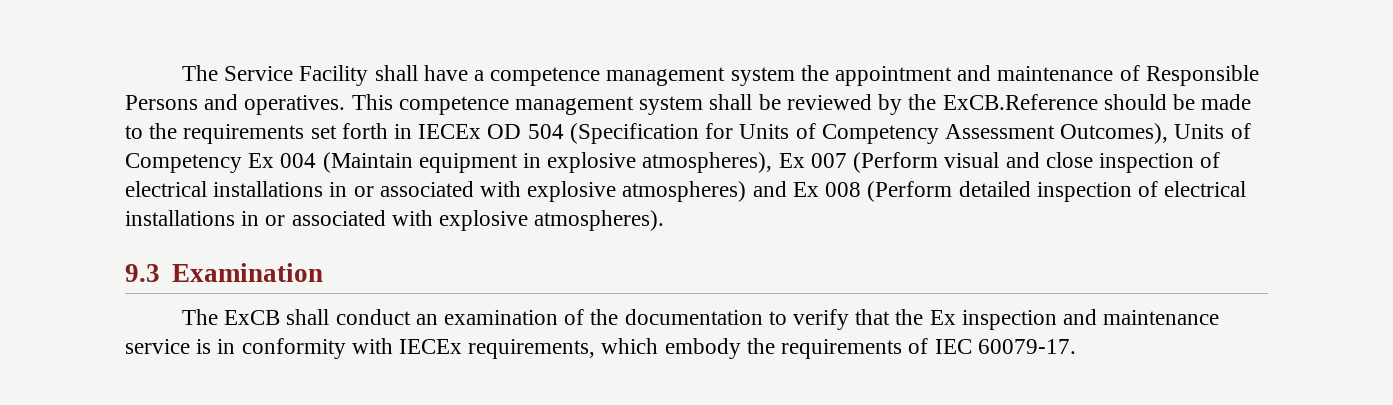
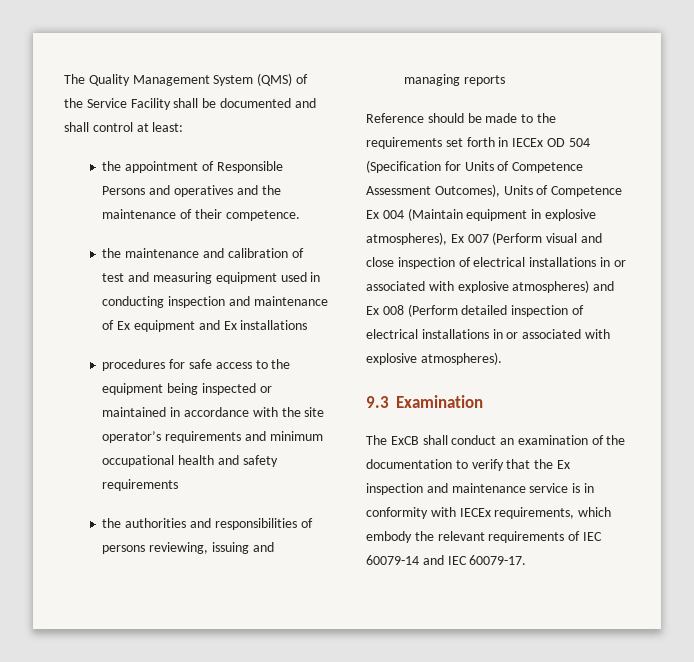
[181,65,1259,86] [125,94,1098,115] The Service Facility shall have a competence management system the appointment and maintenance of Responsible Persons and operatives. This competence management system shall be reviewed by the ExCB.Reference -> [64,73,308,86] [64,98,316,110] [64,122,184,132] [102,161,283,173] [102,185,281,197] [102,209,300,221] [102,248,304,258] [102,272,321,284] [102,296,328,308] [102,320,308,332] [102,359,291,371] [102,383,272,395] [102,407,325,417] [102,431,323,443] [102,455,278,467] [102,479,179,491] [102,518,313,530] [102,542,274,554] [404,74,506,86] [366,113,424,123] The Quality Management System (QMS) of the Service Facility shall be documented and shall control at least: // the appointment of Responsible Persons and operatives and the maintenance of their competence. // the maintenance and calibration of test and measuring equipment used in conducting inspection and maintenance of Ex equipment and Ex installations // procedures for safe access to the equipment being inspected or maintained in accordance with the site operator’s requirements and minimum occupational health and safety requirements // the authorities and responsibilities of persons reviewing, issuing and managing reports // Reference
[821,124,939,144] Competency -> [512,162,584,173] Competence
[125,153,242,173] Competency -> [551,186,623,197] Competence
(775, 346) none -> [437,531,485,541] relevant
(972, 346) none -> [366,555,467,565] 60079-14 and IEC

